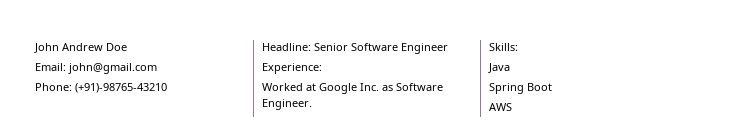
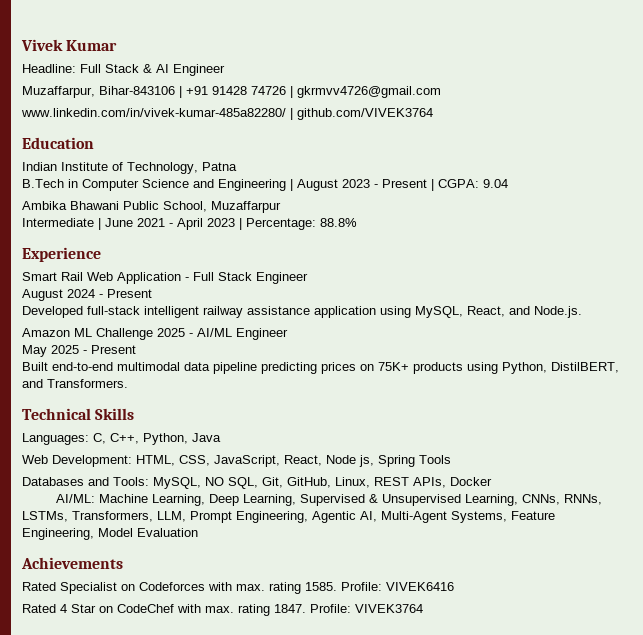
[34,43,127,53] [35,63,157,74] [35,83,167,93] [262,43,448,54] [262,63,322,74] [262,83,443,94] [262,99,312,110] [489,43,518,51] [488,63,510,73] [489,83,552,94] [489,103,512,111] John Andrew Doe // Email: john@gmail.com // Phone: (+91)-98765-43210 // Headline: Senior Software Engineer // Experience: // Worked at Google Inc. as Software Engineer. // Skills: // Java // Spring Boot // AWS -> [21,39,118,51] [22,64,225,76] [22,86,441,98] [21,108,433,120] [22,137,94,149] [22,162,237,174] [22,179,508,191] [22,201,281,213] [22,218,357,230] [22,247,101,262] [22,272,308,284] [22,289,152,301] [22,306,582,318] [22,328,288,340] [22,345,136,357] [22,362,619,374] [22,379,128,388] [22,408,135,420] [22,433,221,445] [22,455,451,467] [22,477,492,489] [55,494,602,506] [22,511,555,523] [22,528,198,540] [21,557,123,569] [22,582,454,594] [22,604,423,616] Vivek Kumar // Headline: Full Stack & AI Engineer // Muzaffarpur, Bihar-843106 | +91 91428 74726 | gkrmvv4726@gmail.com // www.linkedin.com/in/vivek-kumar-485a82280/ | github.com/VIVEK3764 // Education // Indian Institute of Technology, Patna // B.Tech in Computer Science and Engineering | August 2023 - Present | CGPA: 9.04 // Ambika Bhawani Public School, Muzaffarpur // Intermediate | June 2021 - April 2023 | Percentage: 88.8% // Experience // Smart Rail Web Application - Full Stack Engineer // August 2024 - Present // Developed full-stack intelligent railway assistance application using MySQL, React, and Node.js. // Amazon ML Challenge 2025 - AI/ML Engineer // May 2025 - Present // Built end-to-end multimodal data pipeline predicting prices on 75K+ products using Python, DistilBERT, and Transformers. // Technical Skills // Languages: C, C++, Python, Java // Web Development: HTML, CSS, JavaScript, React, Node js, Spring Tools // Databases and Tools: MySQL, NO SQL, Git, GitHub, Linux, REST APIs, Docker // AI/ML: Machine Learning, Deep Learning, Supervised & Unsupervised Learning, CNNs, RNNs, LSTMs, Transformers, LLM, Prompt Engineering, Agentic AI, Multi-Agent Systems, Feature Engineering, Model Evaluation // Achievements // Rated Specialist on Codeforces with max. rating 1585. Profile: VIVEK6416 // Rated 4 Star on CodeChef with max. rating 1847. Profile: VIVEK3764

